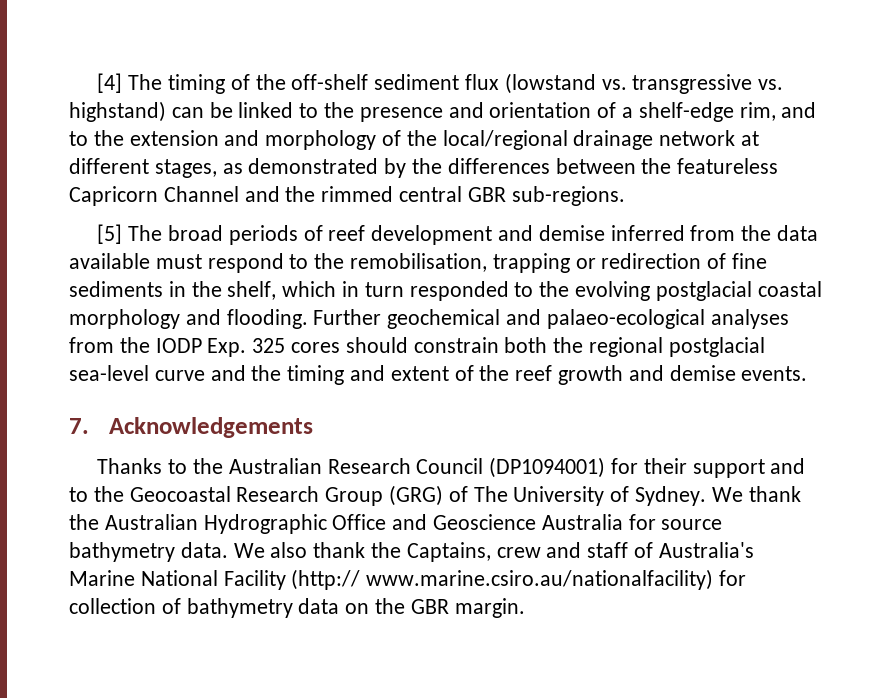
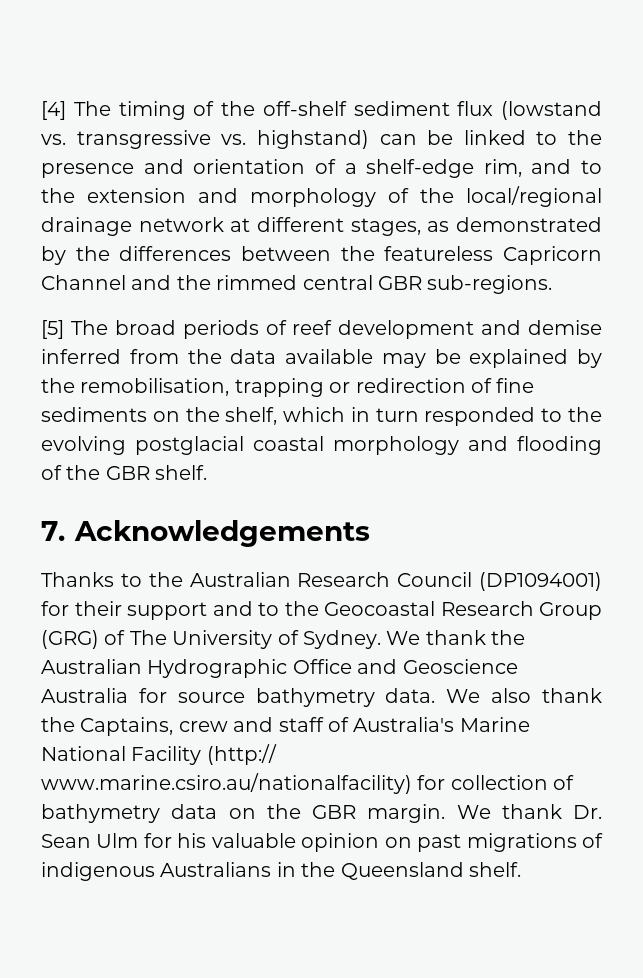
[155,253,309,273] must respond to -> [381,349,602,368] may be explained by
[168,281,186,297] in -> [152,411,180,422] on
[226,309,789,329] [69,337,765,357] [69,365,808,385] flooding. Further geochemical and palaeo-ecological analyses from the IODP Exp. 325 cores should constrain both the regional postglacial sea-level curve and the timing and extent of the reef growth and demise events. -> [517,436,602,455] [41,465,208,480] flooding of the GBR shelf.
(525, 608) none -> [456,804,602,819] [41,833,603,852] [41,862,521,881] We thank Dr. Sean Ulm for his valuable opinion on past migrations of indigenous Australians in the Queensland shelf.

